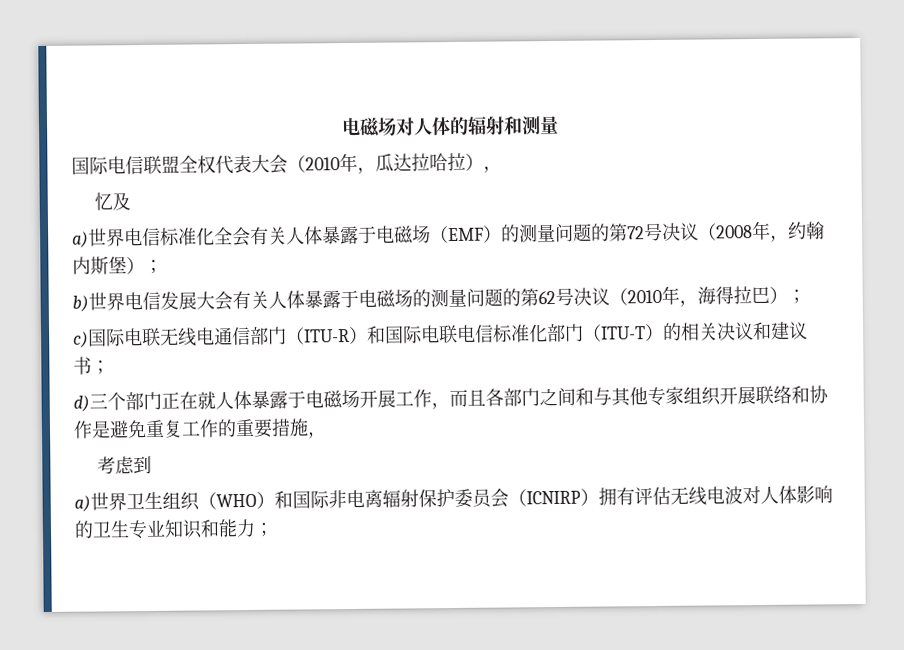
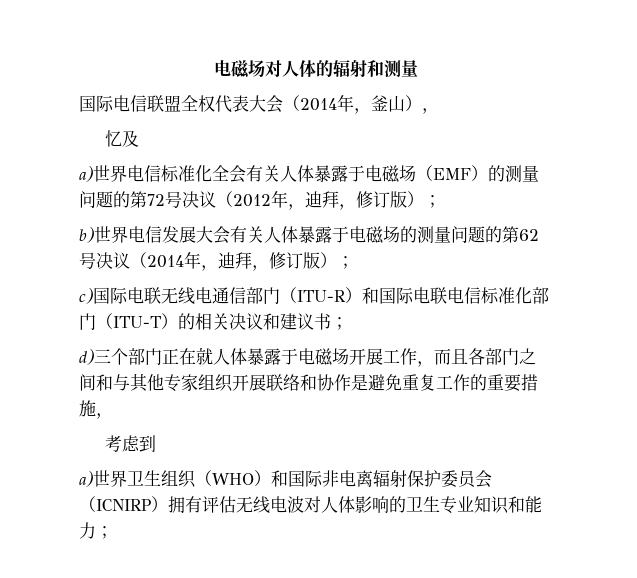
[305,152,466,174] 2010年，瓜达拉哈拉 -> [300,94,405,114] 2014年，釜山
[716,220,825,242] [72,256,127,275] 2008年，约翰内斯堡 -> [233,190,407,210] 2012年，迪拜，修订版
[627,285,770,307] 2010年，海得拉巴 -> [147,251,320,271] 2014年，迪拜，修订版

